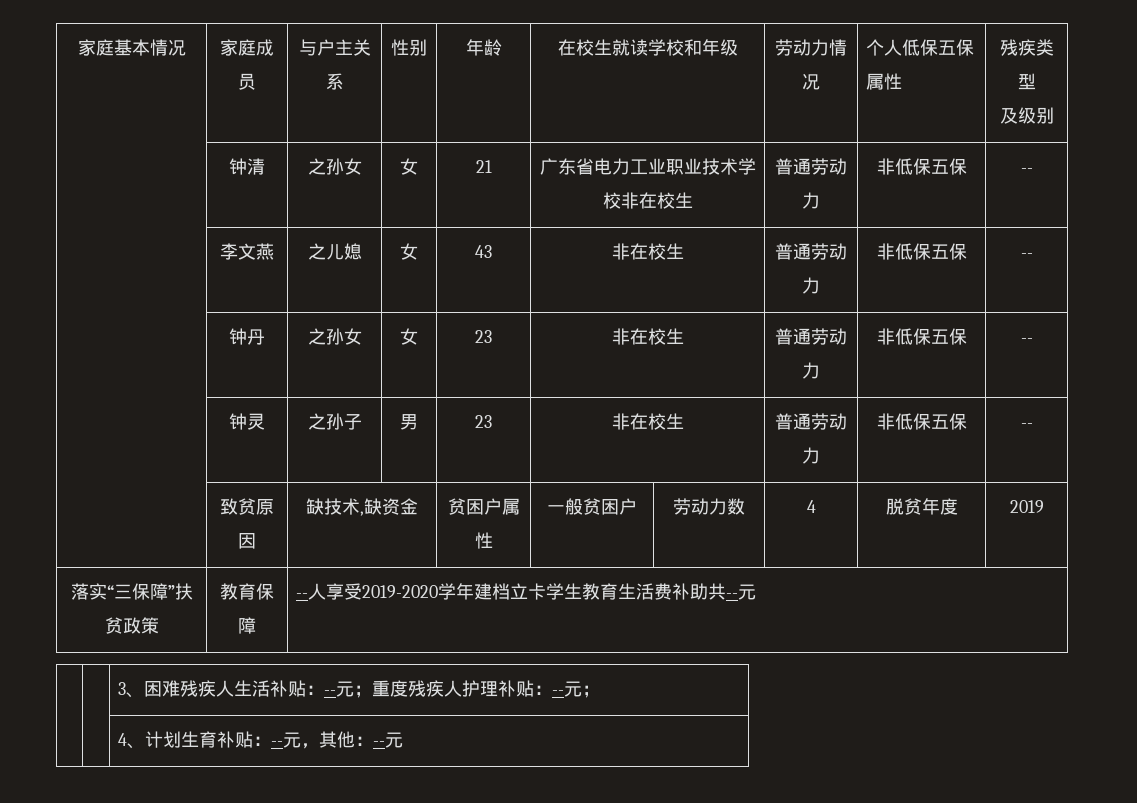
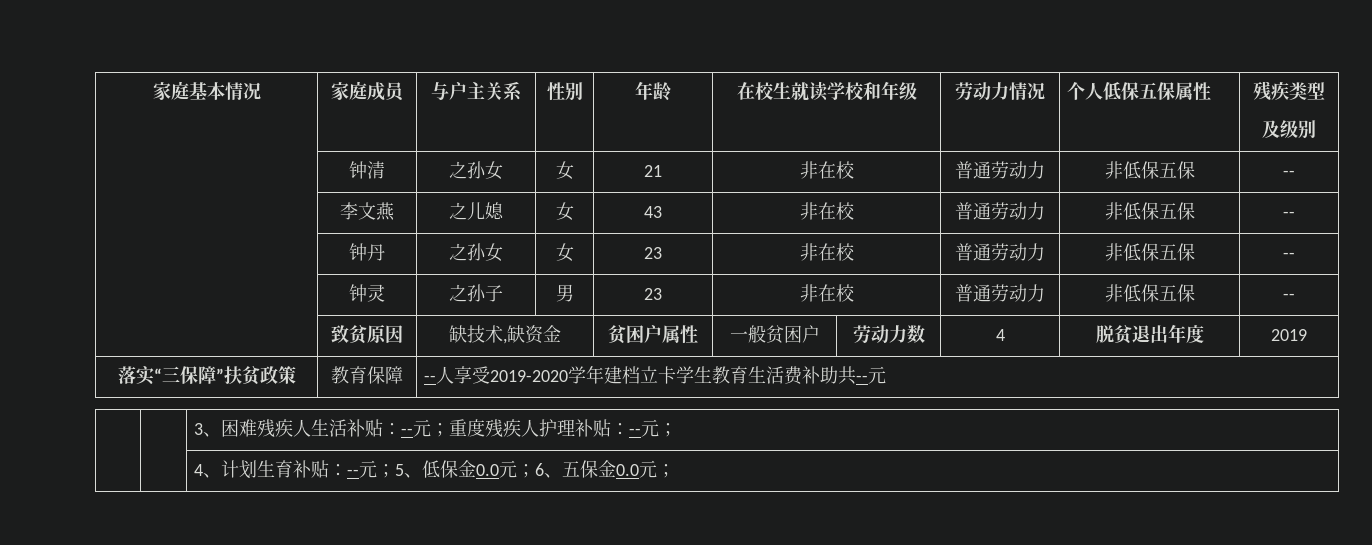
[539,158,756,175] [602,192,693,209] 广东省电力工业职业技术学校非在校生 -> [799,161,855,179] 非在校
[665,243,684,259] 生 -> (855, 211) none
[665,328,684,344] 生 -> (855, 252) none
[665,413,684,429] 生 -> (855, 293) none
(922, 506) none -> [1131,325,1168,343] 退出
[300,731,403,749] ，其他：--元 -> [377,460,676,478] ；5、低保金0.0元；6、五保金0.0元；

